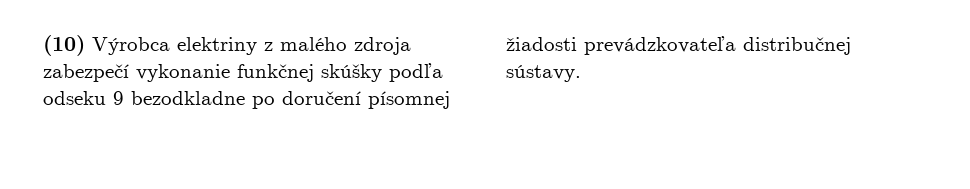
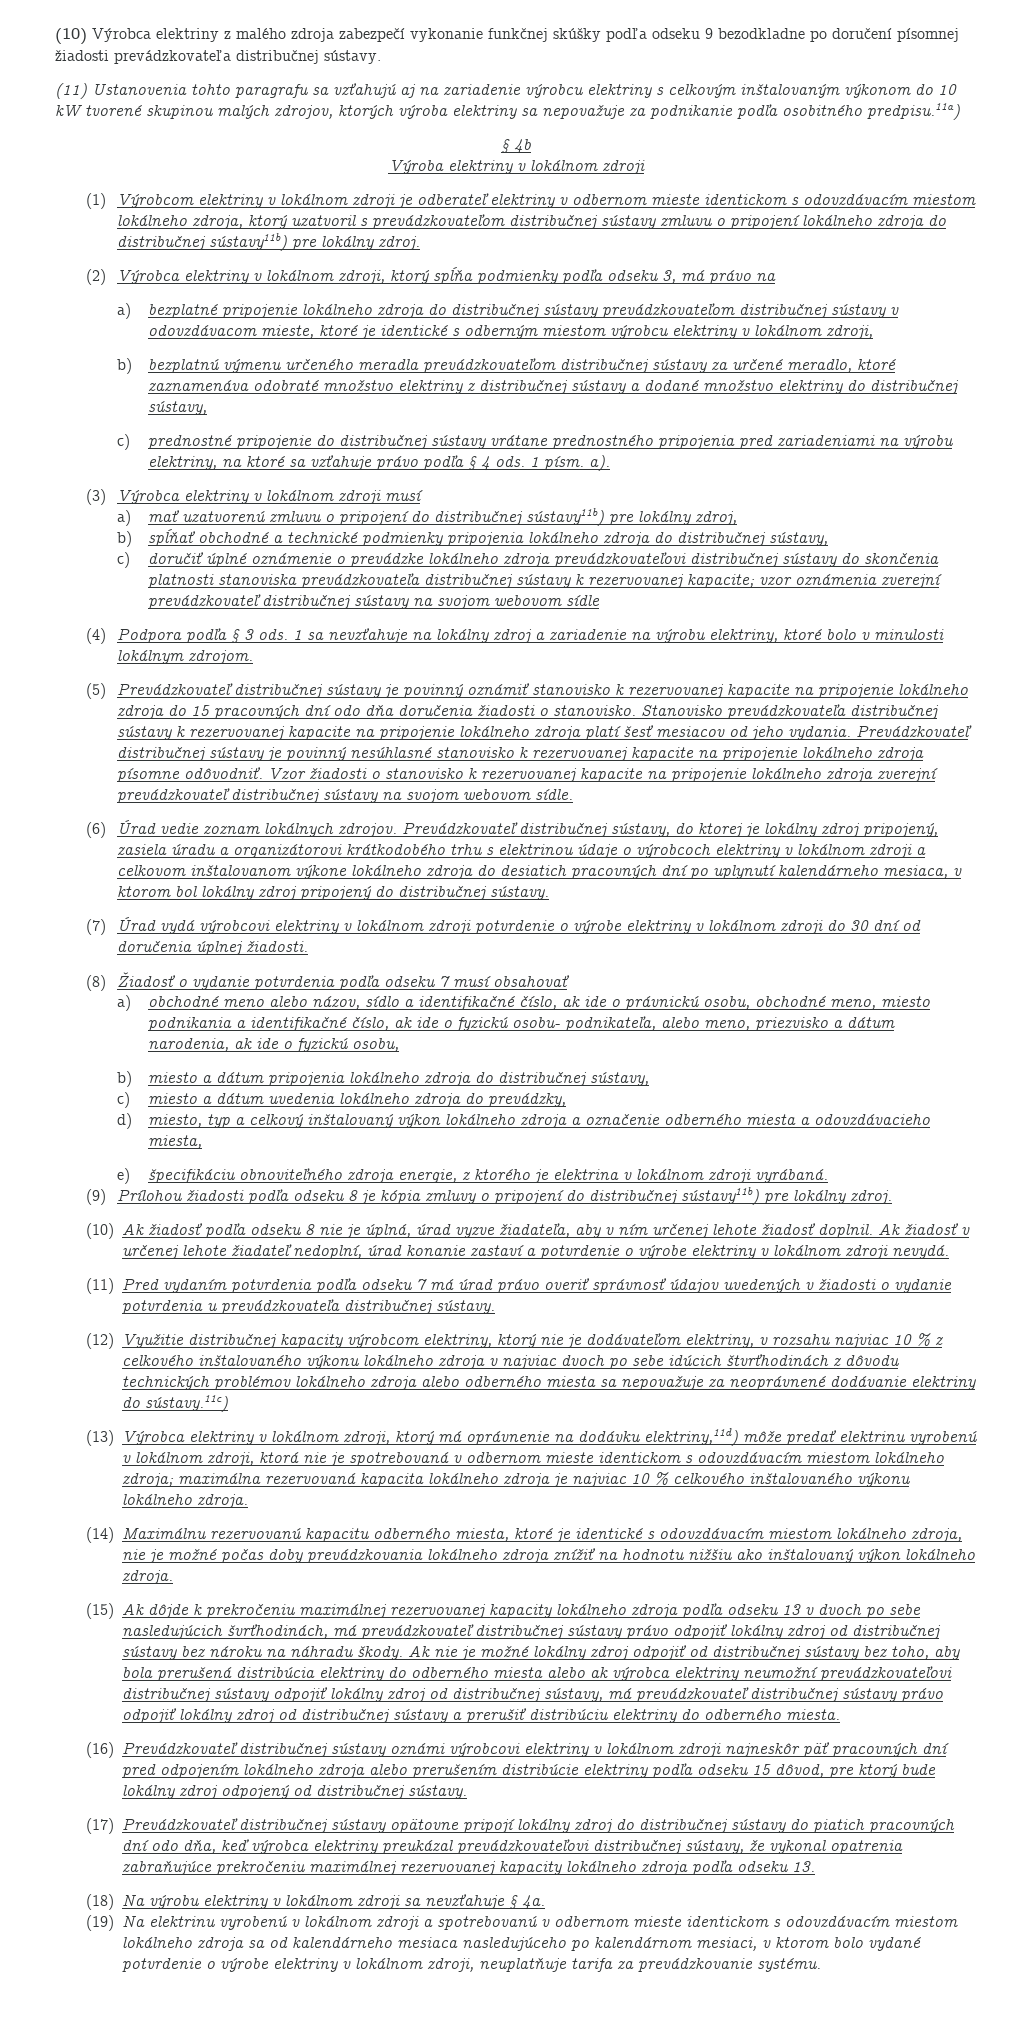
(581, 73) none -> [55,83,957,99] [55,103,960,120] [501,139,531,154] [388,159,645,174] [85,193,976,209] [116,214,946,229] [116,233,420,251] [85,267,776,285] [116,303,899,319] [147,325,873,339] [116,358,896,374] [147,380,959,394] [147,401,207,415] [116,434,953,450] [147,455,610,471] [85,489,423,505] [116,508,737,526] [116,529,828,547] [116,552,939,568] [147,573,942,588] [147,594,600,609] [85,628,944,644] [116,650,253,664] [85,683,968,699] [116,704,939,719] [116,725,972,740] [116,747,924,761] [116,767,938,782] [116,788,573,803] [85,820,938,838] [116,844,926,858] [116,865,962,879] [116,886,549,900] [85,917,921,935] [116,941,308,955] [85,972,570,991] [116,995,930,1011] [147,1016,895,1031] [147,1038,399,1052] [116,1071,649,1087] [116,1092,566,1108] [116,1113,930,1129] [147,1135,202,1149] [116,1168,828,1184] [85,1187,892,1205] [85,1223,970,1239] [121,1244,949,1259] [85,1278,952,1294] [121,1299,495,1314] [85,1333,943,1349] [121,1354,899,1369] [121,1376,976,1390] [121,1395,228,1412] [85,1428,977,1446] [121,1452,944,1466] [121,1472,910,1487] [121,1494,248,1508] [85,1527,962,1543] [121,1548,975,1563] [121,1570,173,1584] [85,1603,921,1619] [121,1624,941,1639] [121,1645,960,1660] [121,1666,952,1681] [121,1687,943,1702] [121,1708,840,1723] [85,1742,949,1758] [121,1763,936,1778] [121,1785,467,1799] [85,1818,955,1834] [121,1839,903,1854] [121,1860,815,1875] [85,1894,545,1910] [85,1915,958,1931] [121,1937,921,1951] [121,1958,821,1972] // (11) Ustanovenia tohto paragrafu sa vzťahujú aj na zariadenie výrobcu elektriny s celkovým inštalovaným výkonom do 10 kW tvorené skupinou malých zdrojov, ktorých výroba elektriny sa nepovažuje za podnikanie podľa osobitného predpisu.11a) // § 4b // Výroba elektriny v lokálnom zdroji // (1) Výrobcom elektriny v lokálnom zdroji je odberateľ elektriny v odbernom mieste identickom s odovzdávacím miestom lokálneho zdroja, ktorý uzatvoril s prevádzkovateľom distribučnej sústavy zmluvu o pripojení lokálneho zdroja do distribučnej sústavy11b) pre lokálny zdroj. // (2) Výrobca elektriny v lokálnom zdroji, ktorý spĺňa podmienky podľa odseku 3, má právo na // a) bezplatné pripojenie lokálneho zdroja do distribučnej sústavy prevádzkovateľom distribučnej sústavy v odovzdávacom mieste, ktoré je identické s odberným miestom výrobcu elektriny v lokálnom zdroji, // b) bezplatnú výmenu určeného meradla prevádzkovateľom distribučnej sústavy za určené meradlo, ktoré zaznamenáva odobraté množstvo elektriny z distribučnej sústavy a dodané množstvo elektriny do distribučnej sústavy, // c) prednostné pripojenie do distribučnej sústavy vrátane prednostného pripojenia pred zariadeniami na výrobu elektriny, na ktoré sa vzťahuje právo podľa § 4 ods. 1 písm. a). // (3) Výrobca elektriny v lokálnom zdroji musí // a) mať uzatvorenú zmluvu o pripojení do distribučnej sústavy11b) pre lokálny zdroj, // b) spĺňať obchodné a technické podmienky pripojenia lokálneho zdroja do distribučnej sústavy, // c) doručiť úplné oznámenie o prevádzke lokálneho zdroja prevádzkovateľovi distribučnej sústavy do skončenia platnosti stanoviska prevádzkovateľa distribučnej sústavy k rezervovanej kapacite; vzor oznámenia zverejní prevádzkovateľ distribučnej sústavy na svojom webovom sídle // (4) Podpora podľa § 3 ods. 1 sa nevzťahuje na lokálny zdroj a zariadenie na výrobu elektriny, ktoré bolo v minulosti lokálnym zdrojom. // (5) Prevádzkovateľ distribučnej sústavy je povinný oznámiť stanovisko k rezervovanej kapacite na pripojenie lokálneho zdroja do 15 pracovných dní odo dňa doručenia žiadosti o stanovisko. Stanovisko prevádzkovateľa distribučnej sústavy k rezervovanej kapacite na pripojenie lokálneho zdroja platí šesť mesiacov od jeho vydania. Prevádzkovateľ distribučnej sústavy je povinný nesúhlasné stanovisko k rezervovanej kapacite na pripojenie lokálneho zdroja písomne odôvodniť. Vzor žiadosti o stanovisko k rezervovanej kapacite na pripojenie lokálneho zdroja zverejní prevádzkovateľ distribučnej sústavy na svojom webovom sídle. // (6) Úrad vedie zoznam lokálnych zdrojov. Prevádzkovateľ distribučnej sústavy, do ktorej je lokálny zdroj pripojený, zasiela úradu a organizátorovi krátkodobého trhu s elektrinou údaje o výrobcoch elektriny v lokálnom zdroji a celkovom inštalovanom výkone lokálneho zdroja do desiatich pracovných dní po uplynutí kalendárneho mesiaca, v ktorom bol lokálny zdroj pripojený do distribučnej sústavy. // (7) Úrad vydá výrobcovi elektriny v lokálnom zdroji potvrdenie o výrobe elektriny v lokálnom zdroji do 30 dní od doručenia úplnej žiadosti. // (8) Žiadosť o vydanie potvrdenia podľa odseku 7 musí obsahovať // a) obchodné meno alebo názov, sídlo a identifikačné číslo, ak ide o právnickú osobu, obchodné meno, miesto podnikania a identifikačné číslo, ak ide o fyzickú osobu- podnikateľa, alebo meno, priezvisko a dátum narodenia, ak ide o fyzickú osobu, // b) miesto a dátum pripojenia lokálneho zdroja do distribučnej sústavy, // c) miesto a dátum uvedenia lokálneho zdroja do prevádzky, // d) miesto, typ a celkový inštalovaný výkon lokálneho zdroja a označenie odberného miesta a odovzdávacieho miesta, // e) špecifikáciu obnoviteľného zdroja energie, z ktorého je elektrina v lokálnom zdroji vyrábaná. // (9) Prílohou žiadosti podľa odseku 8 je kópia zmluvy o pripojení do distribučnej sústavy11b) pre lokálny zdroj. // (10) Ak žiadosť podľa odseku 8 nie je úplná, úrad vyzve žiadateľa, aby v ním určenej lehote žiadosť doplnil. Ak žiadosť v určenej lehote žiadateľ nedoplní, úrad konanie zastaví a potvrdenie o výrobe elektriny v lokálnom zdroji nevydá. // (11) Pred vydaním potvrdenia podľa odseku 7 má úrad právo overiť správnosť údajov uvedených v žiadosti o vydanie potvrdenia u prevádzkovateľa distribučnej sústavy. // (12) Využitie distribučnej kapacity výrobcom elektriny, ktorý nie je dodávateľom elektriny, v rozsahu najviac 10 % z celkového inštalovaného výkonu lokálneho zdroja v najviac dvoch po sebe idúcich štvrťhodinách z dôvodu technických problémov lokálneho zdroja alebo odberného miesta sa nepovažuje za neoprávnené dodávanie elektriny do sústavy.11c) // (13) Výrobca elektriny v lokálnom zdroji, ktorý má oprávnenie na dodávku elektriny,11d) môže predať elektrinu vyrobenú v lokálnom zdroji, ktorá nie je spotrebovaná v odbernom mieste identickom s odovzdávacím miestom lokálneho zdroja; maximálna rezervovaná kapacita lokálneho zdroja je najviac 10 % celkového inštalovaného výkonu lokálneho zdroja. // (14) Maximálnu rezervovanú kapacitu odberného miesta, ktoré je identické s odovzdávacím miestom lokálneho zdroja, nie je možné počas doby prevádzkovania lokálneho zdroja znížiť na hodnotu nižšiu ako inštalovaný výkon lokálneho zdroja. // (15) Ak dôjde k prekročeniu maximálnej rezervovanej kapacity lokálneho zdroja podľa odseku 13 v dvoch po sebe nasledujúcich švrťhodinách, má prevádzkovateľ distribučnej sústavy právo odpojiť lokálny zdroj od distribučnej sústavy bez nároku na náhradu škody. Ak nie je možné lokálny zdroj odpojiť od distribučnej sústavy bez toho, aby bola prerušená distribúcia elektriny do odberného miesta alebo ak výrobca elektriny neumožní prevádzkovateľovi distribučnej sústavy odpojiť lokálny zdroj od distribučnej sústavy, má prevádzkovateľ distribučnej sústavy právo odpojiť lokálny zdroj od distribučnej sústavy a prerušiť distribúciu elektriny do odberného miesta. // (16) Prevádzkovateľ distribučnej sústavy oznámi výrobcovi elektriny v lokálnom zdroji najneskôr päť pracovných dní pred odpojením lokálneho zdroja alebo prerušením distribúcie elektriny podľa odseku 15 dôvod, pre ktorý bude lokálny zdroj odpojený od distribučnej sústavy. // (17) Prevádzkovateľ distribučnej sústavy opätovne pripojí lokálny zdroj do distribučnej sústavy do piatich pracovných dní odo dňa, keď výrobca elektriny preukázal prevádzkovateľovi distribučnej sústavy, že vykonal opatrenia zabraňujúce prekročeniu maximálnej rezervovanej kapacity lokálneho zdroja podľa odseku 13. // (18) Na výrobu elektriny v lokálnom zdroji sa nevzťahuje § 4a. // (19) Na elektrinu vyrobenú v lokálnom zdroji a spotrebovanú v odbernom mieste identickom s odovzdávacím miestom lokálneho zdroja sa od kalendárneho mesiaca nasledujúceho po kalendárnom mesiaci, v ktorom bolo vydané potvrdenie o výrobe elektriny v lokálnom zdroji, neuplatňuje tarifa za prevádzkovanie systému.

